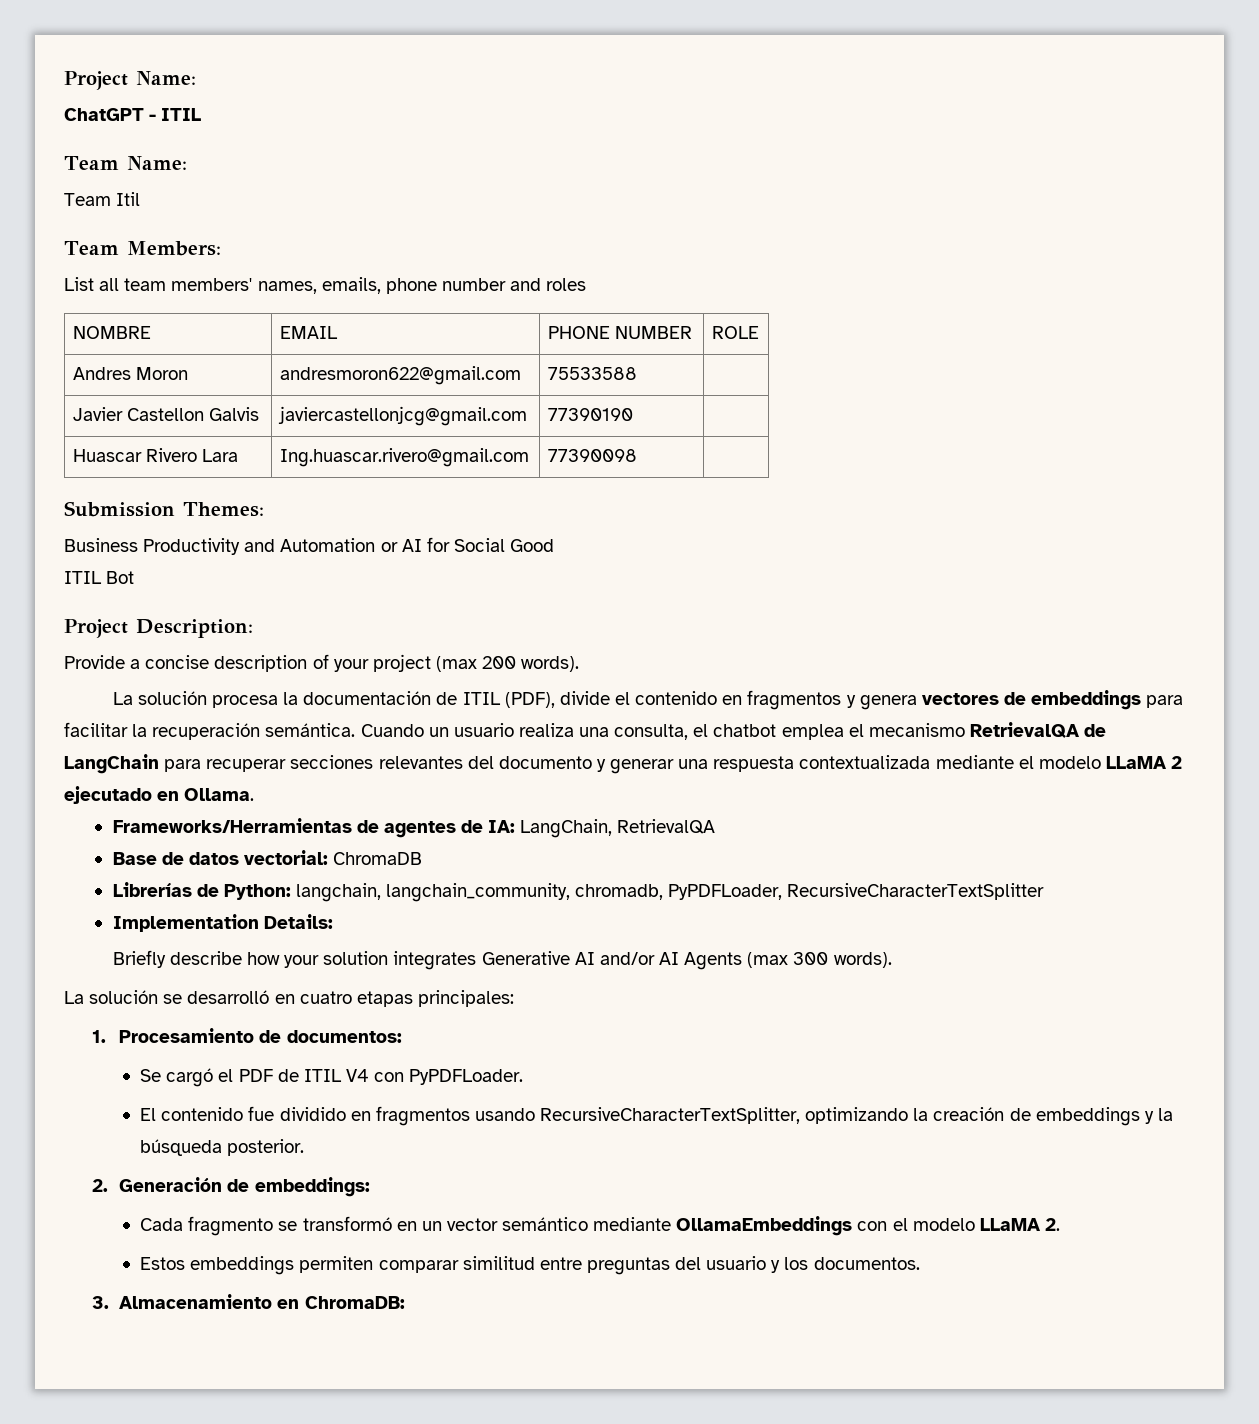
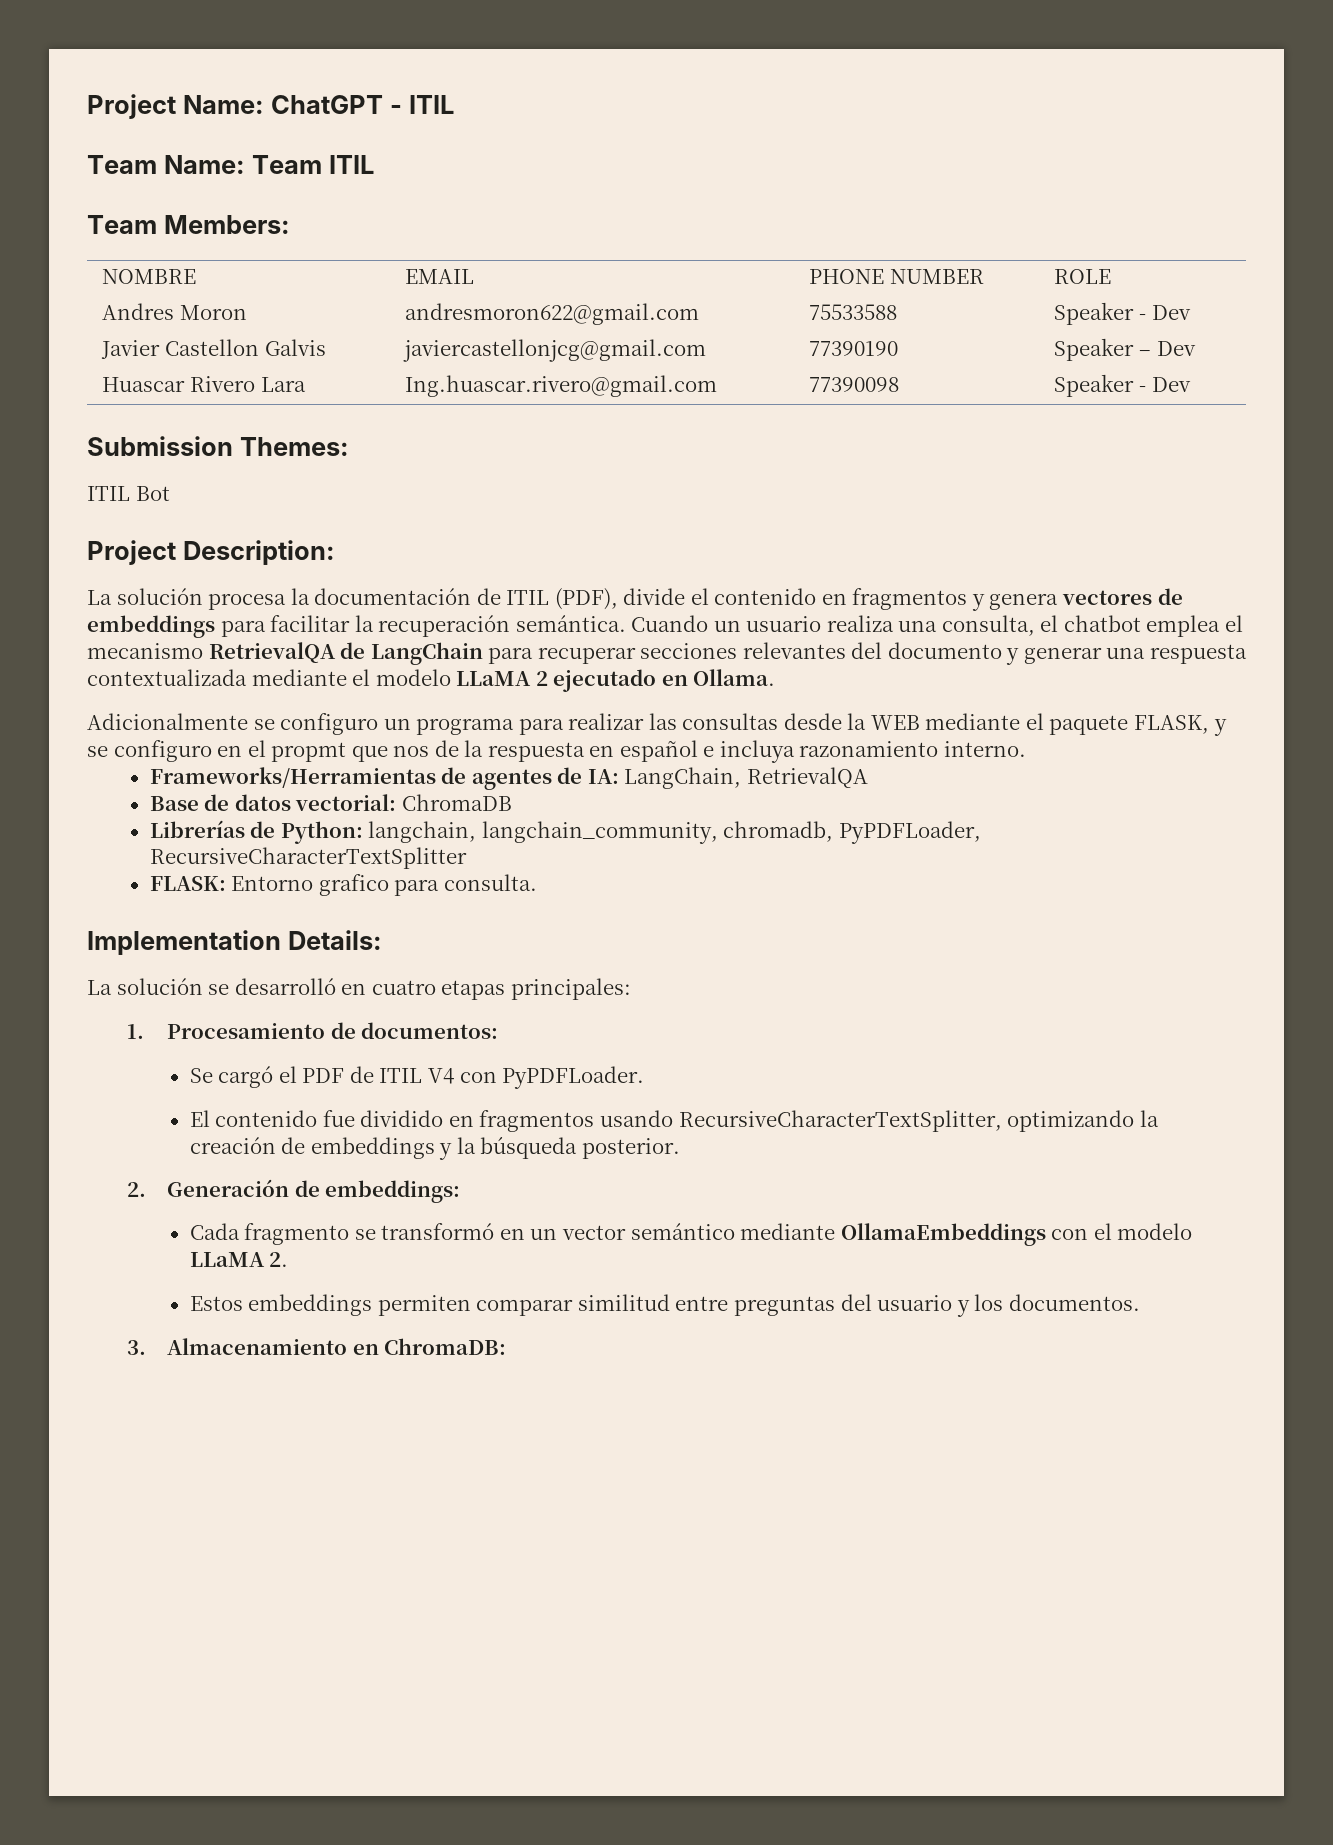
(196, 78) // -> (264, 104) none
[64,192,141,206] // Team Itil -> [251,155,374,174] Team ITIL
[64,277,587,294] // List all team members' names, emails, phone number and roles -> (290, 224) none
(637, 373) none -> [1054,302,1191,325] Speaker - Dev
(633, 414) none -> [1054,338,1196,361] Speaker – Dev
(637, 455) none -> [1054,374,1191,397] Speaker - Dev
[64,537,555,555] [64,571,135,584] [64,619,253,638] [64,654,580,672] Business Productivity and Automation or AI for Social Good // ITIL Bot // Project Description: // Provide a concise description of your project (max 200 words). -> [87,486,170,501] [87,540,335,565] ITIL Bot // Project Description:
(255, 794) none -> [87,713,1227,736] [87,740,1027,763] // Adicionalmente se configuro un programa para realizar las consultas desde la WEB mediante el paquete FLASK, y se configuro en el propmt que nos de la respuesta en español e incluya razonamiento interno.
[112,914,333,932] [112,950,892,970] Implementation Details: // Briefly describe how your solution integrates Generative AI and/or AI Agents (max 300 words). -> [149,874,537,896] [87,930,382,955] FLASK: Entorno grafico para consulta. // Implementation Details:

